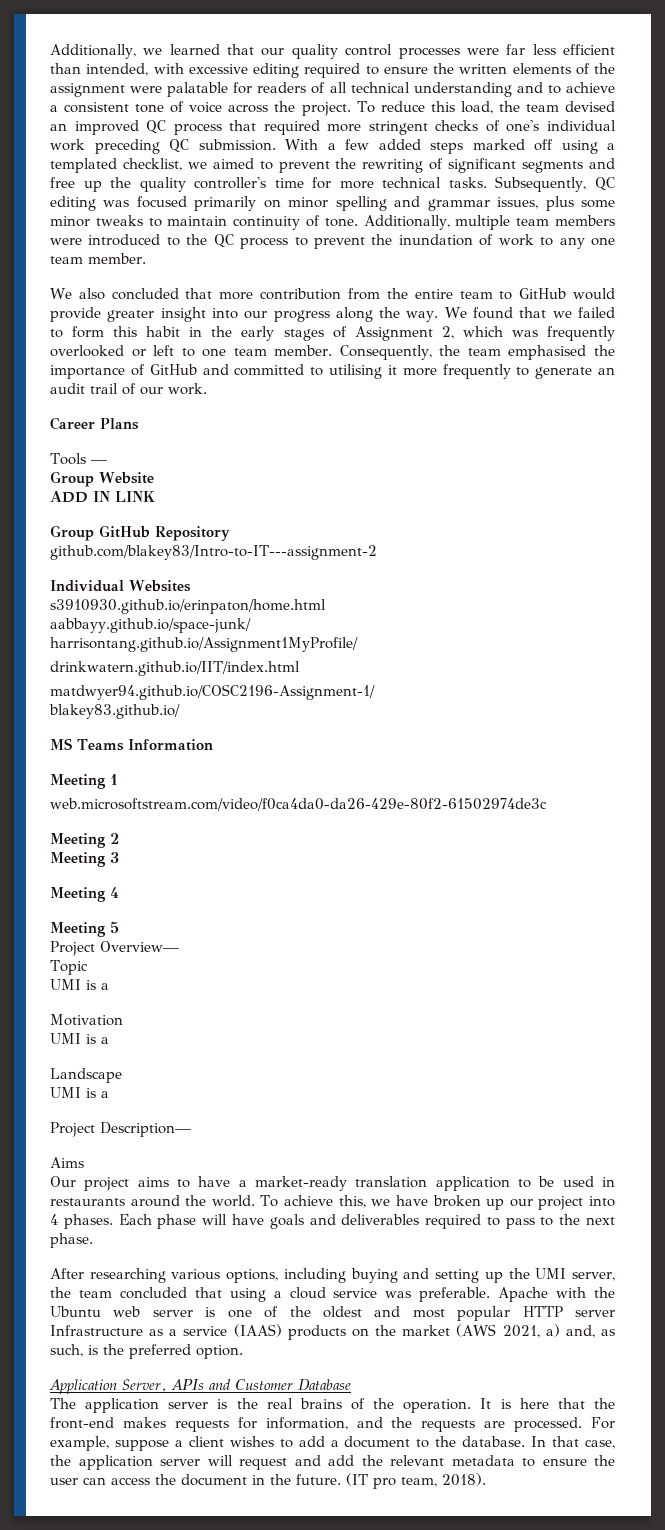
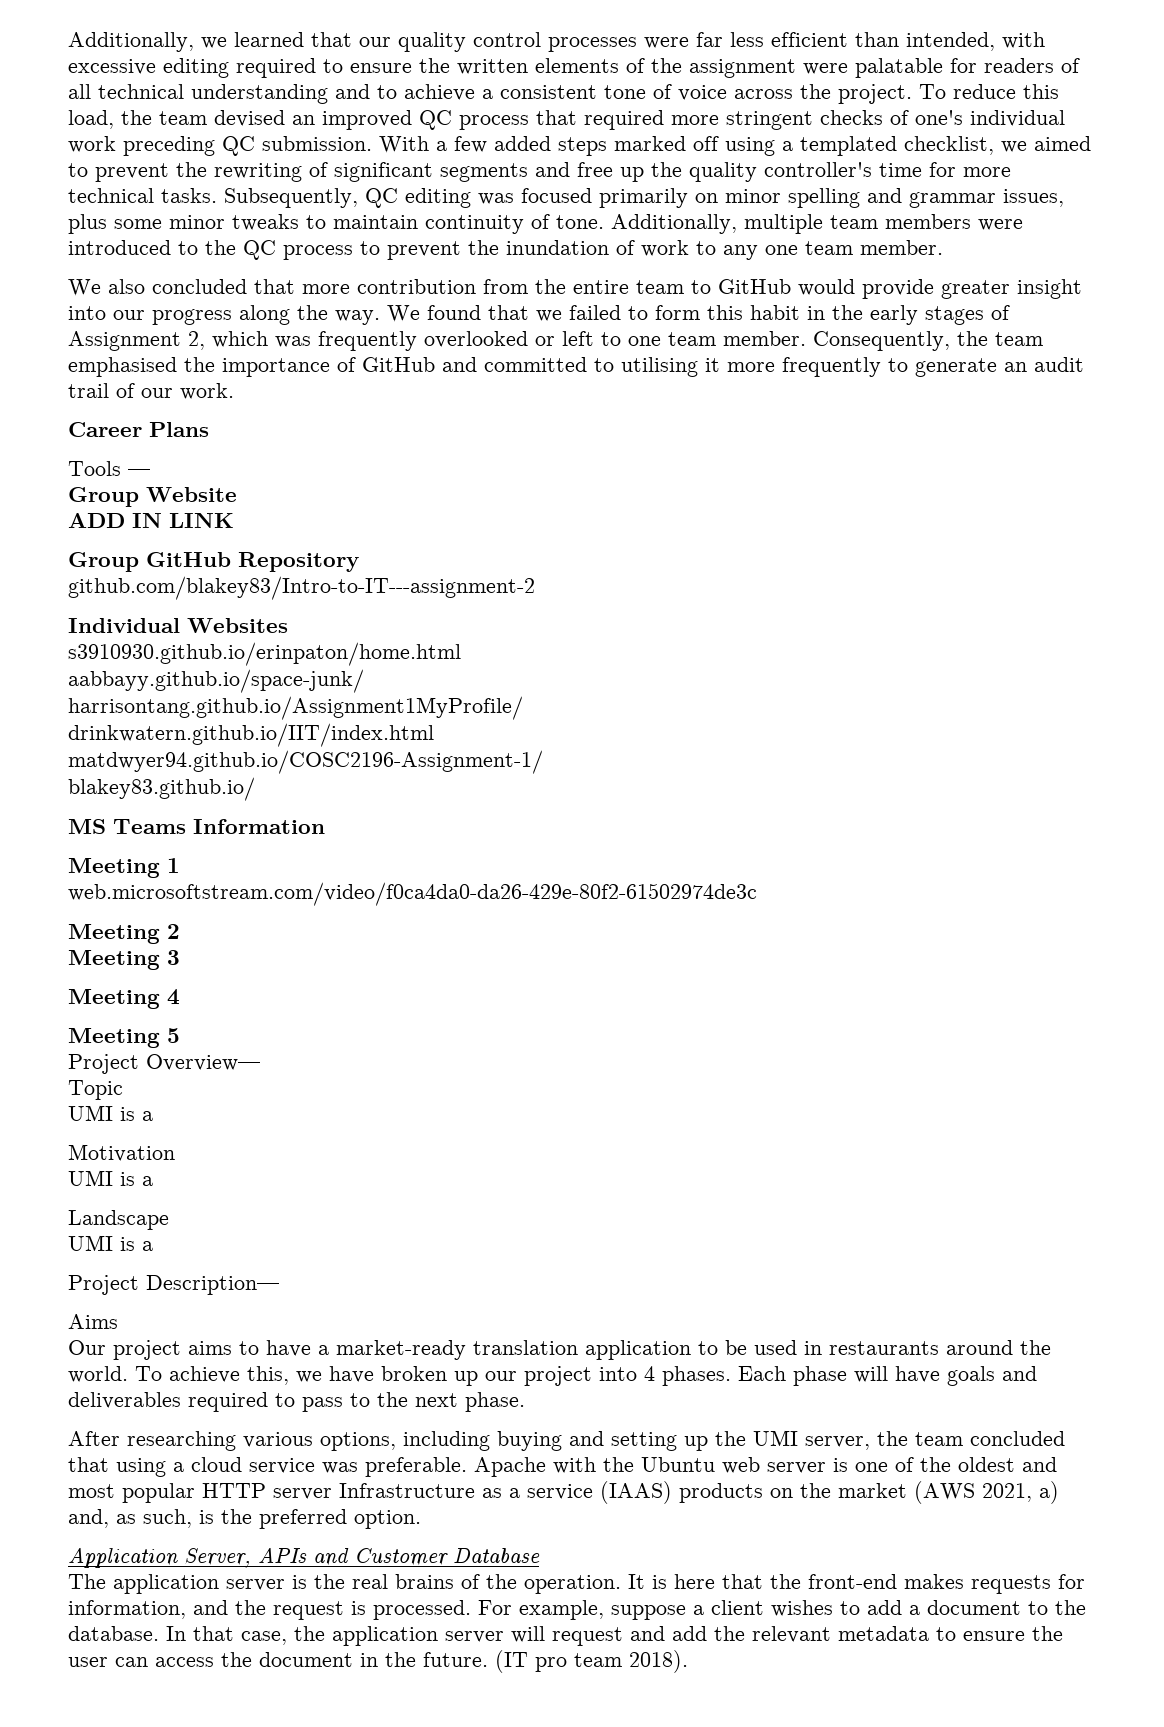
[421,1420,506,1432] requests are -> [273,1601,366,1620] request is
[401,1477,437,1487] team, -> [574,1653,622,1667] team

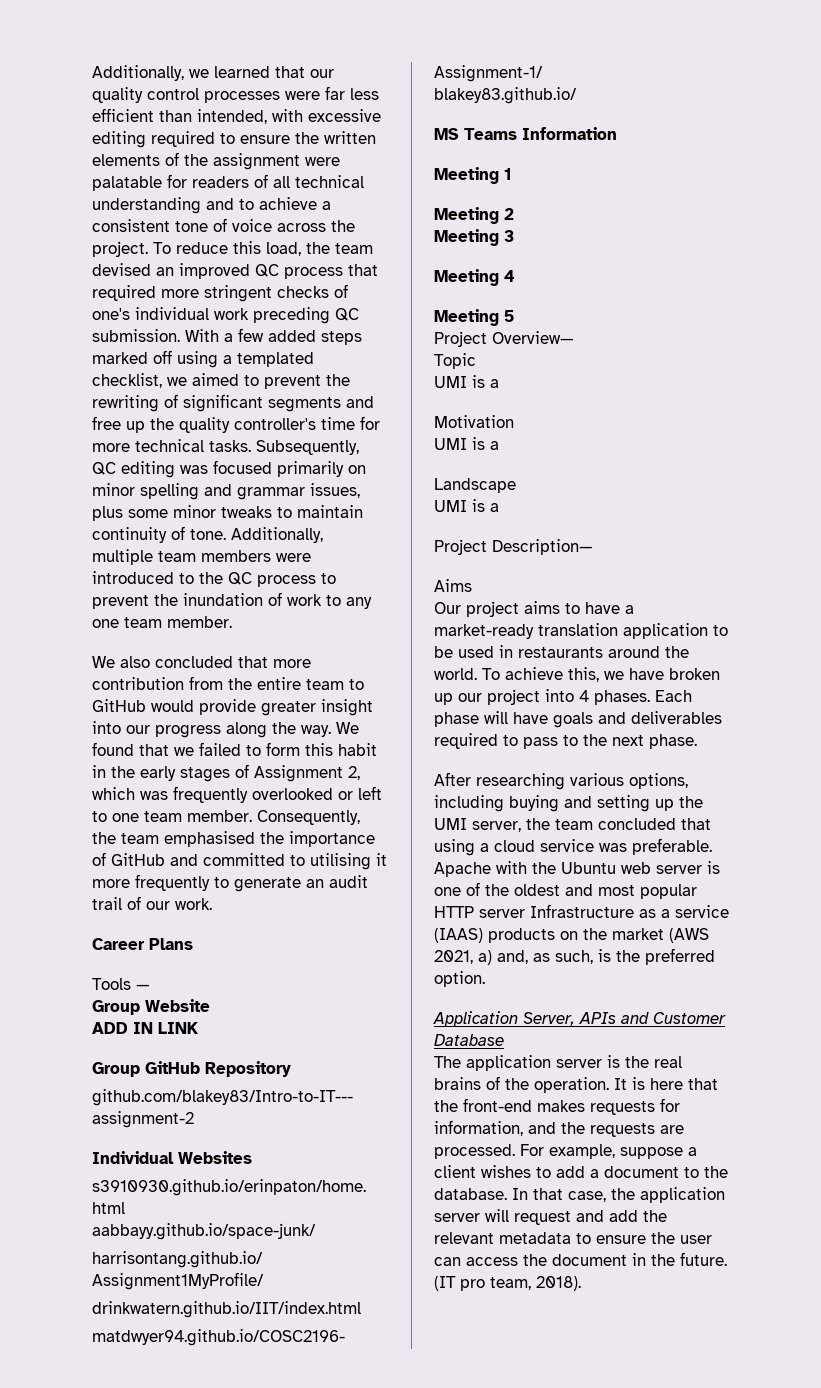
[68,882,757,906] // web.microsoftstream.com/video/f0ca4da0-da26-429e-80f2-61502974de3c -> (512, 174) none
[273,1601,366,1620] request is -> [590,1123,684,1137] requests are
[574,1653,622,1667] team -> [490,1277,531,1290] team,

